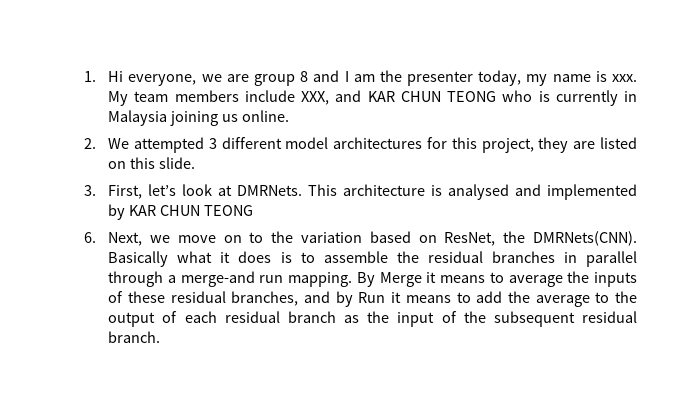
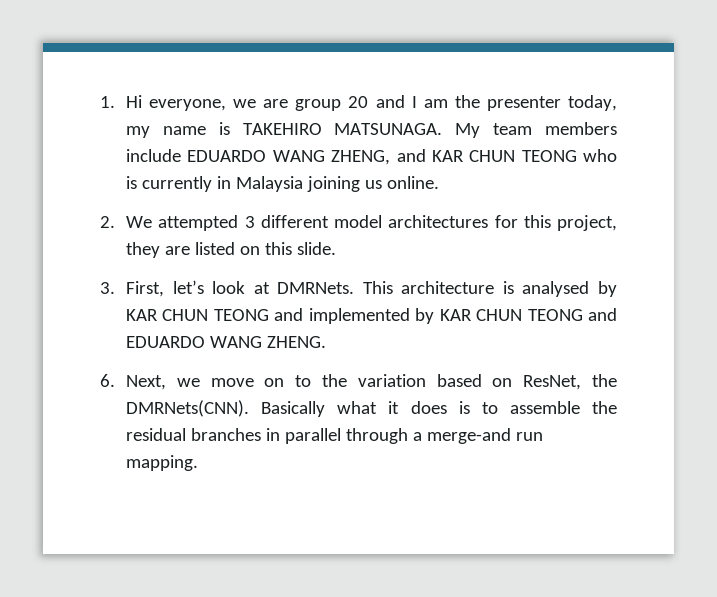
[300,71,309,82] 8 -> [348,96,369,108] 20
[612,74,637,82] xxx. -> [242,123,443,135] TAKEHIRO MATSUNAGA.
[301,91,330,105] XXX, -> [187,150,391,165] EDUARDO WANG ZHENG,
(510, 192) none -> [597,281,617,297] [126,309,269,321] by KAR CHUN TEONG
(253, 210) none -> [588,308,617,321] [126,336,326,348] and EDUARDO WANG ZHENG.
[356,271,637,287] [108,291,637,307] [108,311,637,327] [108,331,161,343] By Merge it means to average the inputs of these residual branches, and by Run it means to add the average to the output of each residual branch as the input of the subsequent residual branch. -> (199, 463) none

